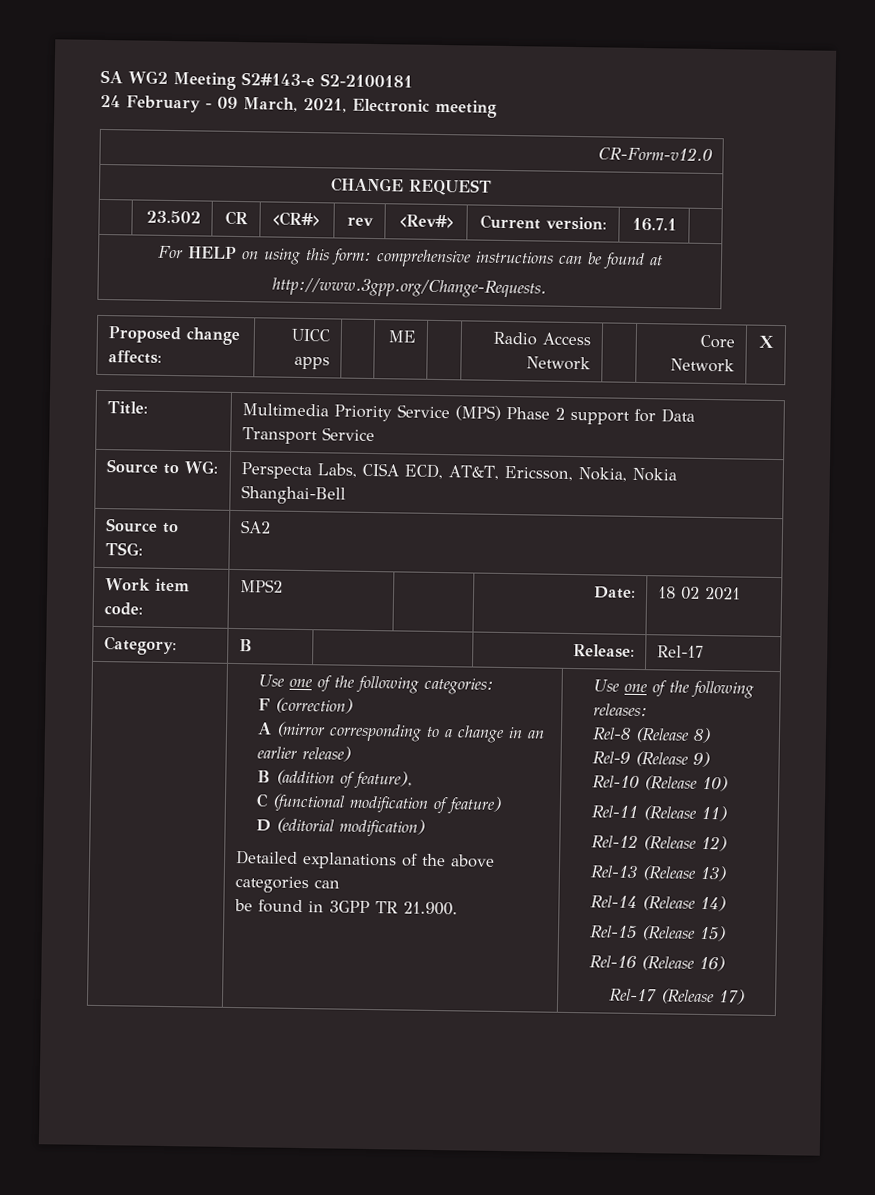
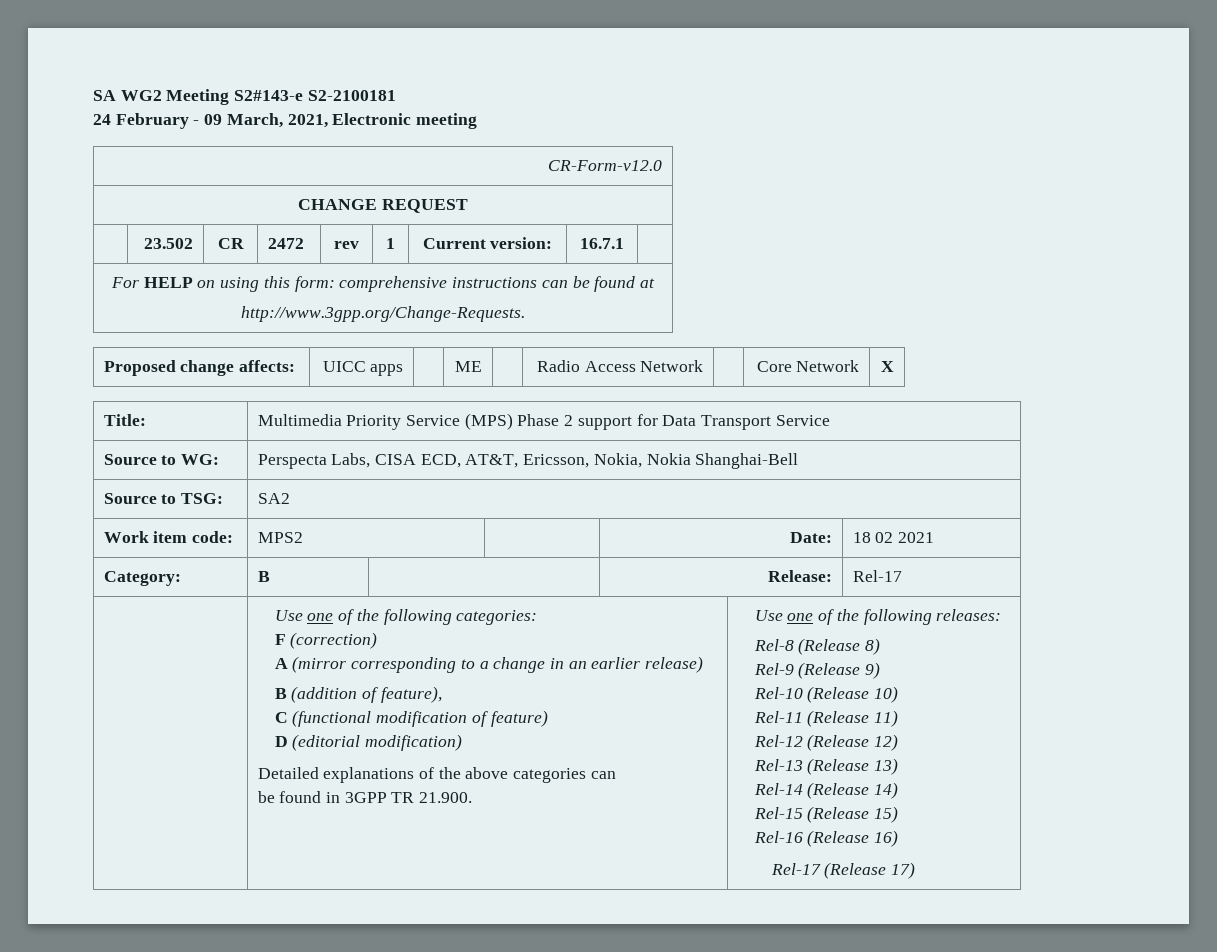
[271,211,322,227] <CR#> -> [267,238,304,249] 2472
[397,214,455,229] <Rev#> -> [386,238,395,249] 1

